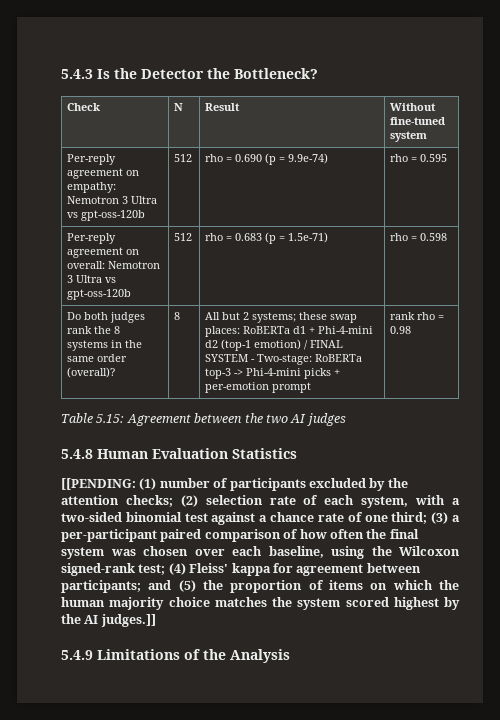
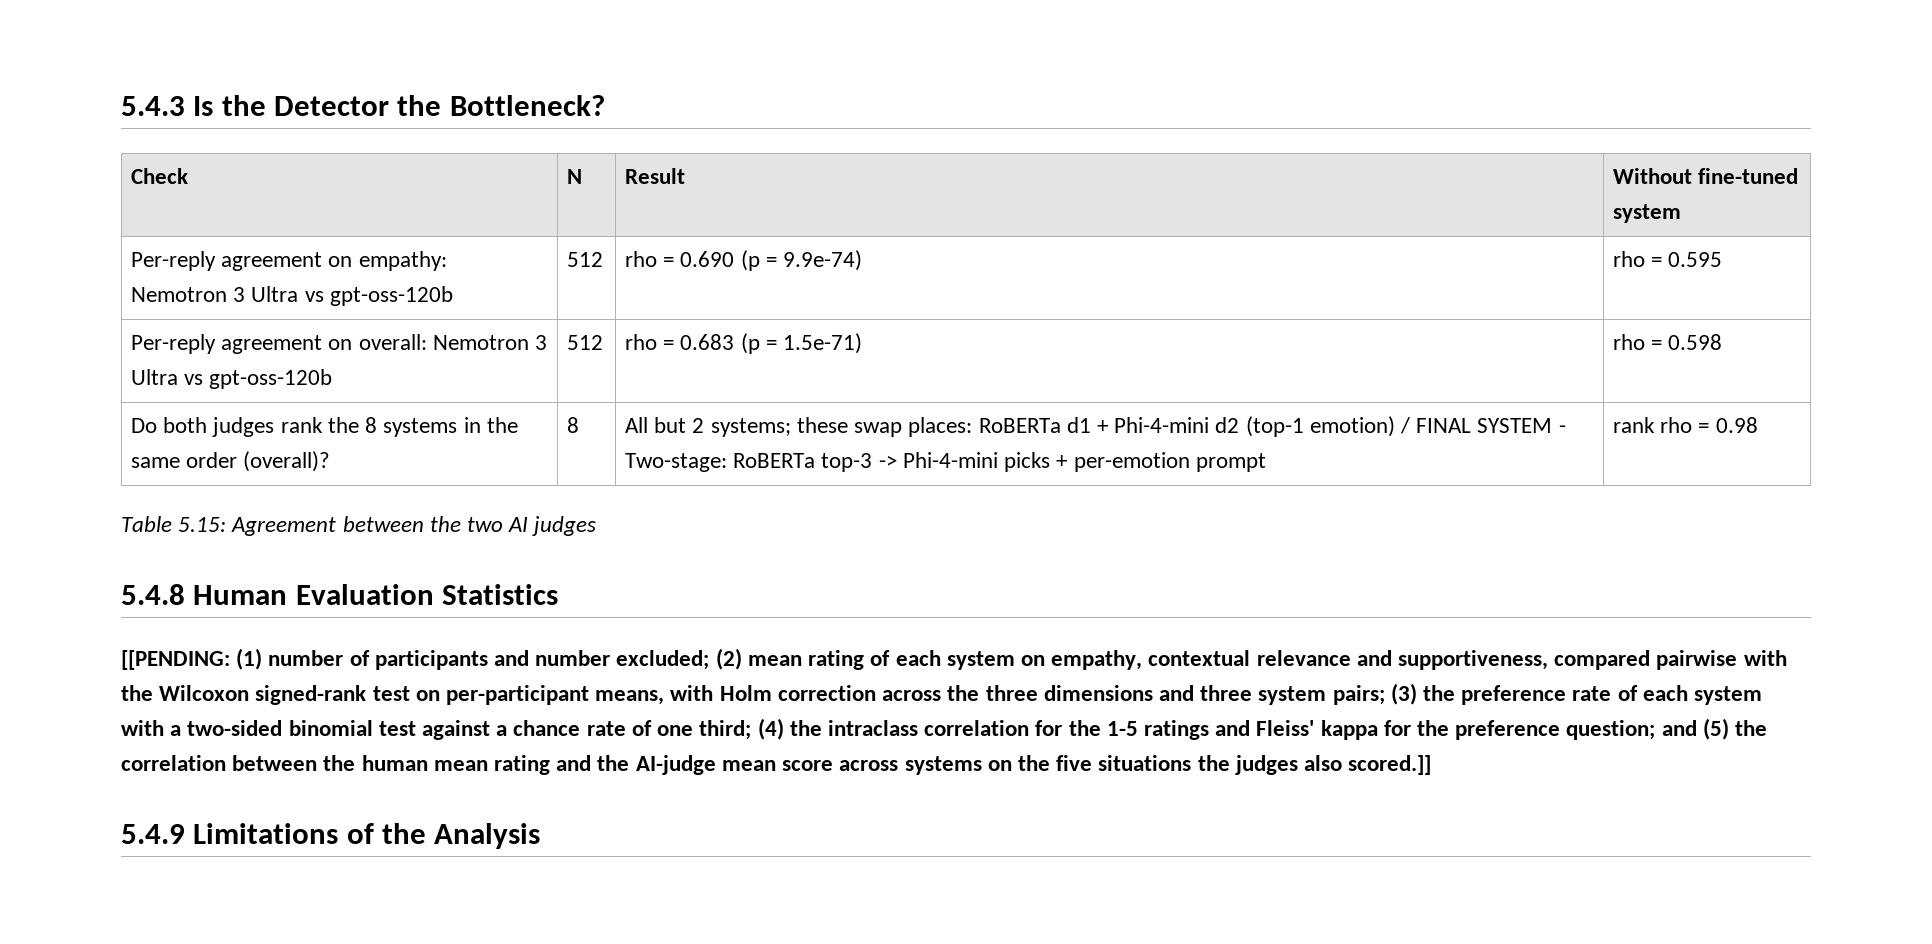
[308,478,408,491] [61,495,263,507] excluded by the attention checks; (2) selection -> [494,648,1787,670] [121,683,1567,705] and number excluded; (2) mean rating of each system on empathy, contextual relevance and supportiveness, compared pairwise with the Wilcoxon signed-rank test on per-participant means, with Holm correction across the three dimensions and three system pairs; (3) the preference
[361,496,409,508] system, -> [1694,686,1763,705] system
[431,512,460,524] [61,529,419,542] [61,546,460,559] [61,563,421,576] [61,580,459,593] [61,597,460,610] [61,614,156,627] (3) a per-participant paired comparison of how often the final system was chosen over each baseline, using the Wilcoxon signed-rank test; (4) Fleiss' kappa for agreement between participants; and (5) the proportion of items on which the human majority choice matches the system scored highest by the AI judges.]] -> [757,718,1768,740] [121,755,1432,775] (4) the intraclass correlation for the 1-5 ratings and Fleiss' kappa for the preference question; and (5) the correlation between the human mean rating and the AI-judge mean score across systems on the five situations the judges also scored.]]

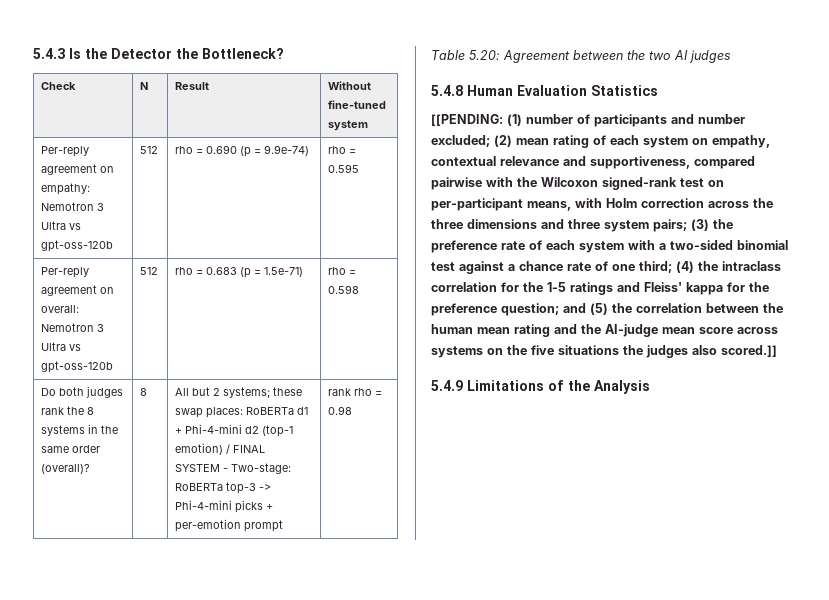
[178,517,227,532] 5.15: -> [469,50,500,60] 5.20:

